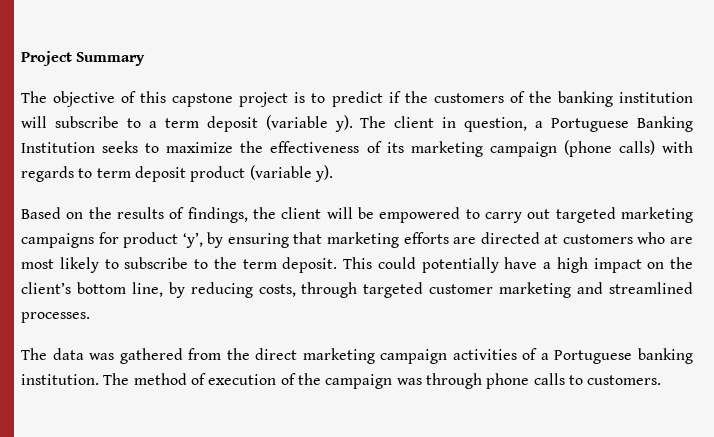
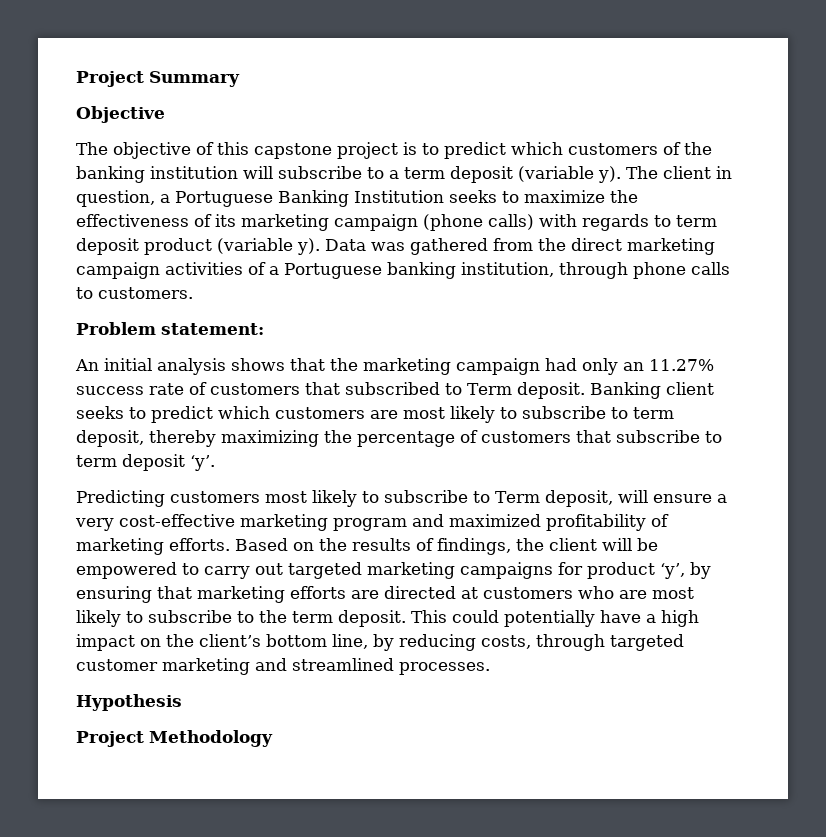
(146, 59) none -> [76,106,165,123] // Objective
[388,91,428,103] if the -> [511,142,563,155] which
(333, 173) // -> [325,238,715,255] [76,262,730,279] [76,287,193,299] [76,322,264,335] [75,358,714,375] [76,382,714,399] [76,406,674,423] [76,430,722,447] [76,454,215,471] [76,490,727,507] [75,514,669,531] [76,538,230,555] Data was gathered from the direct marketing campaign activities of a Portuguese banking institution, through phone calls to customers. // Problem statement: // An initial analysis shows that the marketing campaign had only an 11.27% success rate of customers that subscribed to Term deposit. Banking client seeks to predict which customers are most likely to subscribe to term deposit, thereby maximizing the percentage of customers that subscribe to term deposit ‘y’. // Predicting customers most likely to subscribe to Term deposit, will ensure a very cost-effective marketing program and maximized profitability of marketing efforts.
[21,348,694,364] [21,373,662,389] The data was gathered from the direct marketing campaign activities of a Portuguese banking institution. The method of execution of the campaign was through phone calls to customers. -> [76,694,182,711] [76,730,273,747] Hypothesis // Project Methodology

